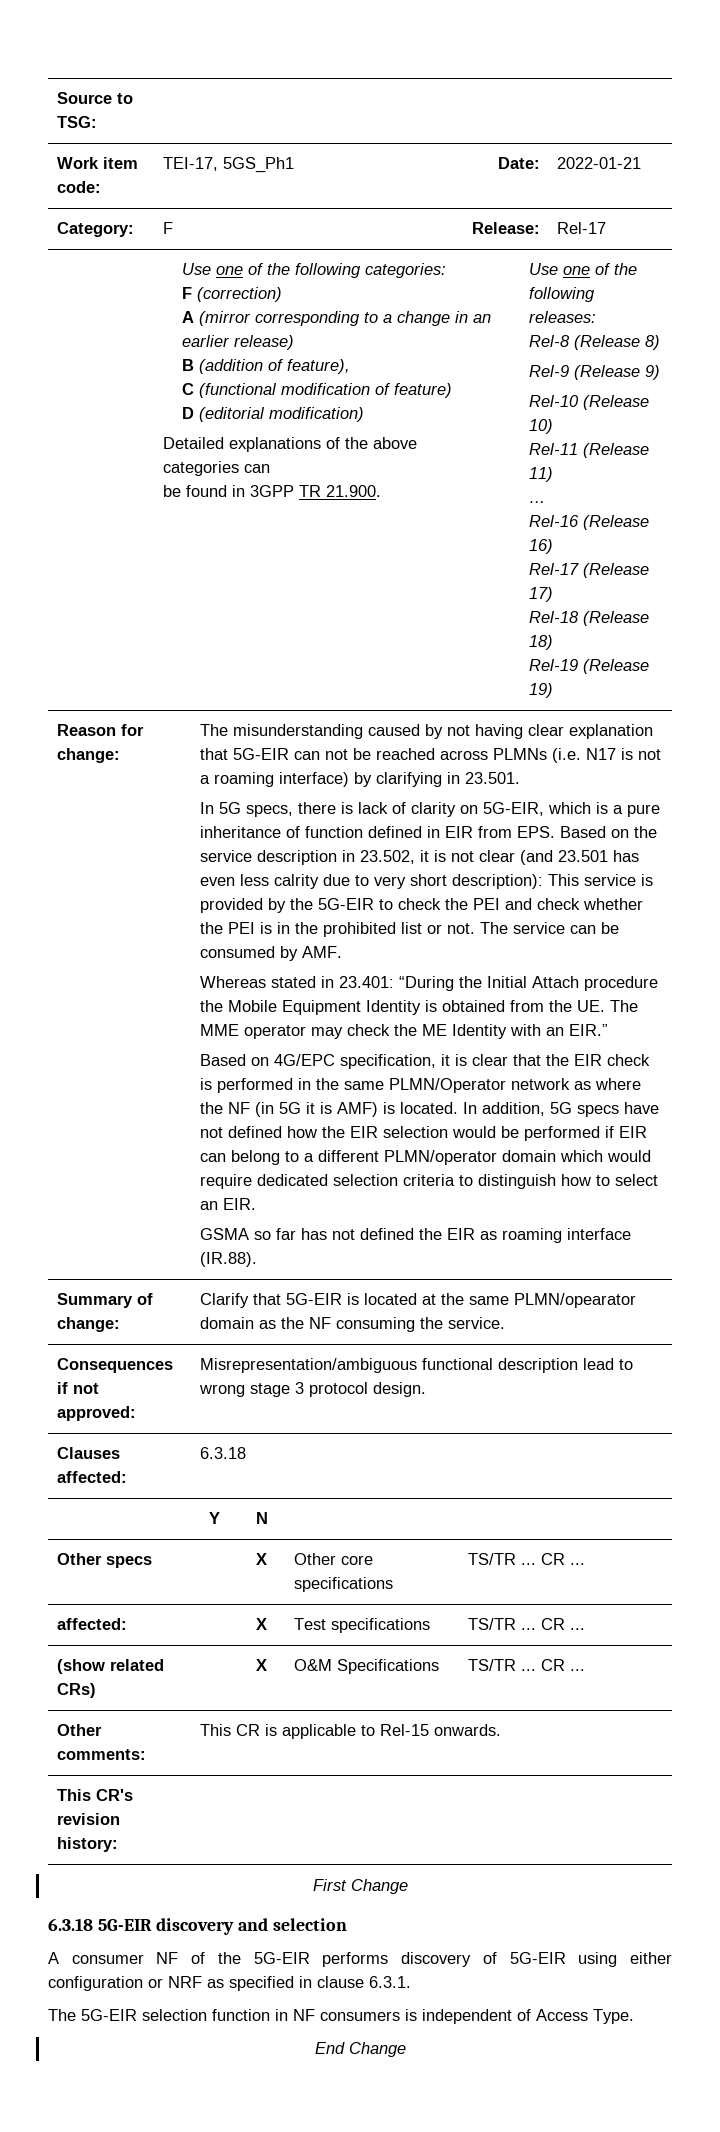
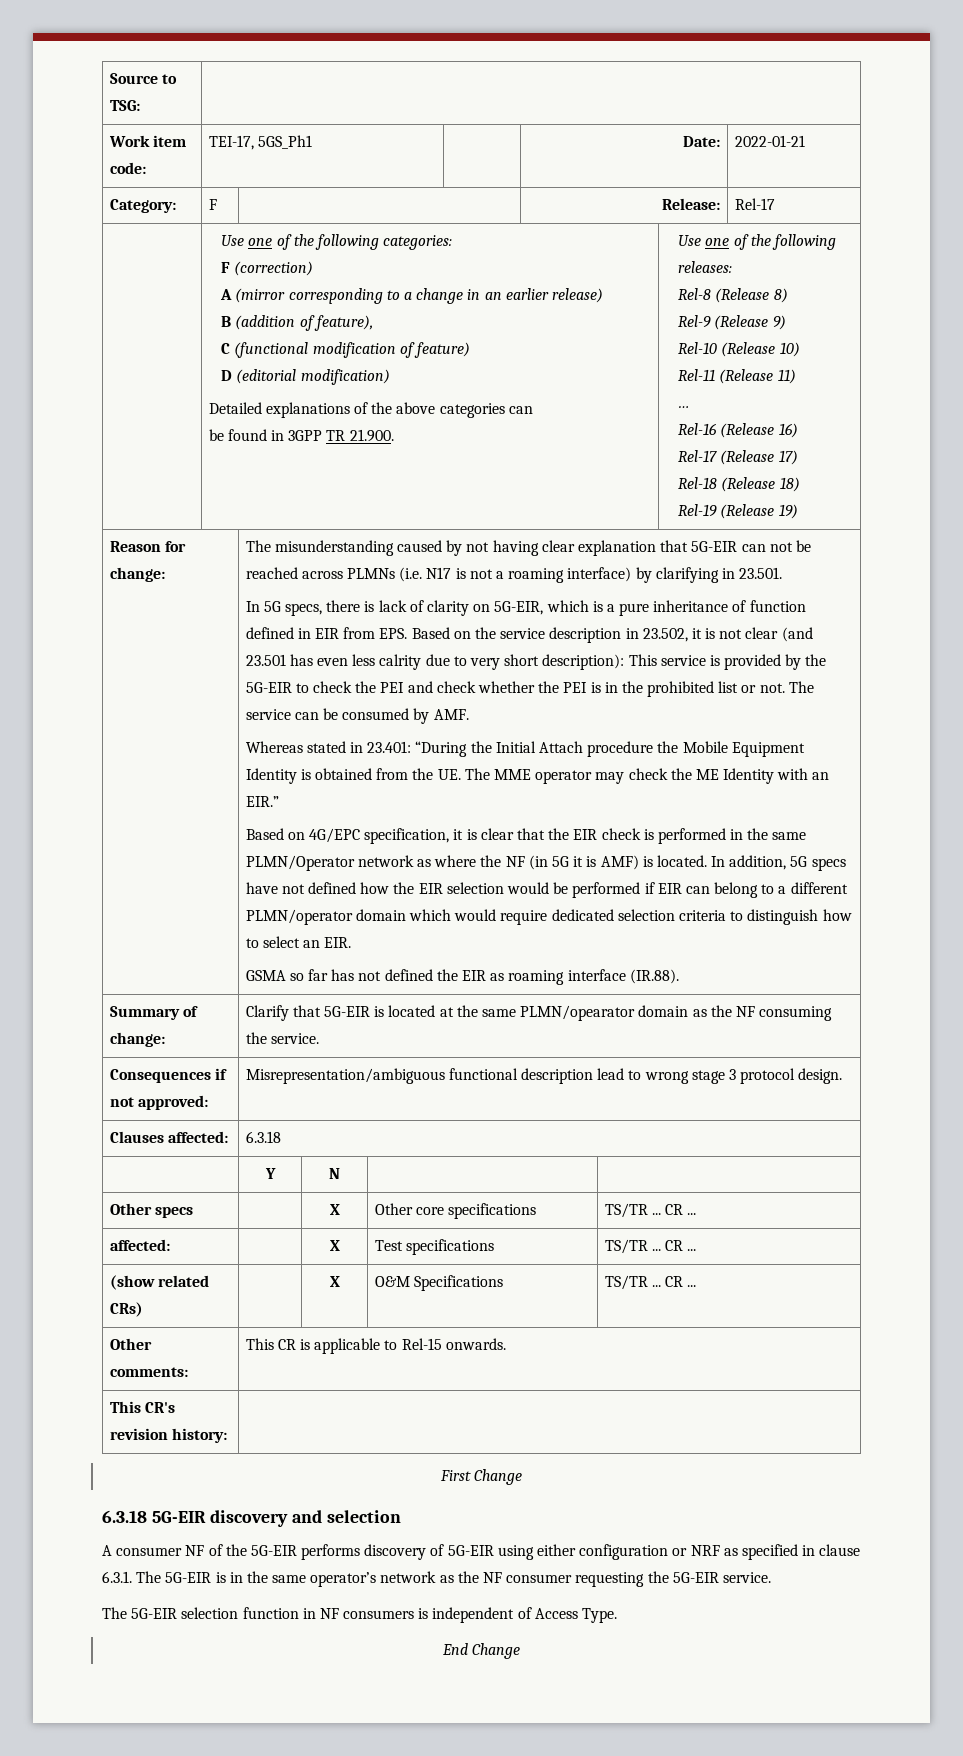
(411, 1982) none -> [136,1571,771,1587] The 5G-EIR is in the same operator’s network as the NF consumer requesting the 5G-EIR service.

